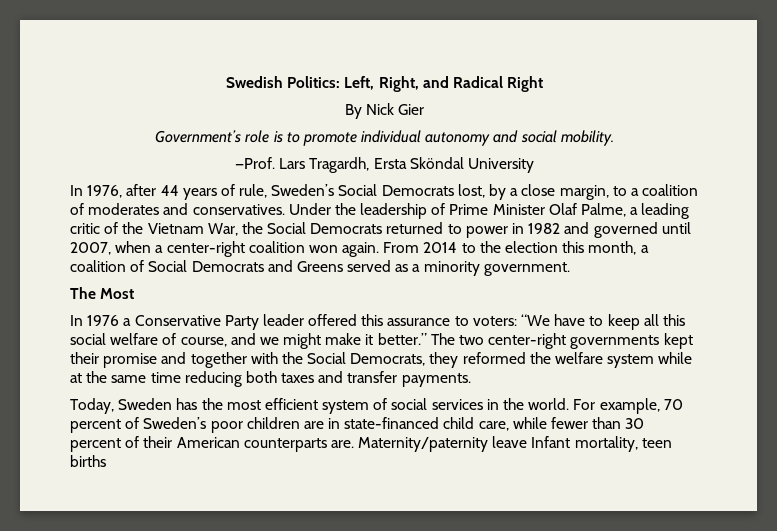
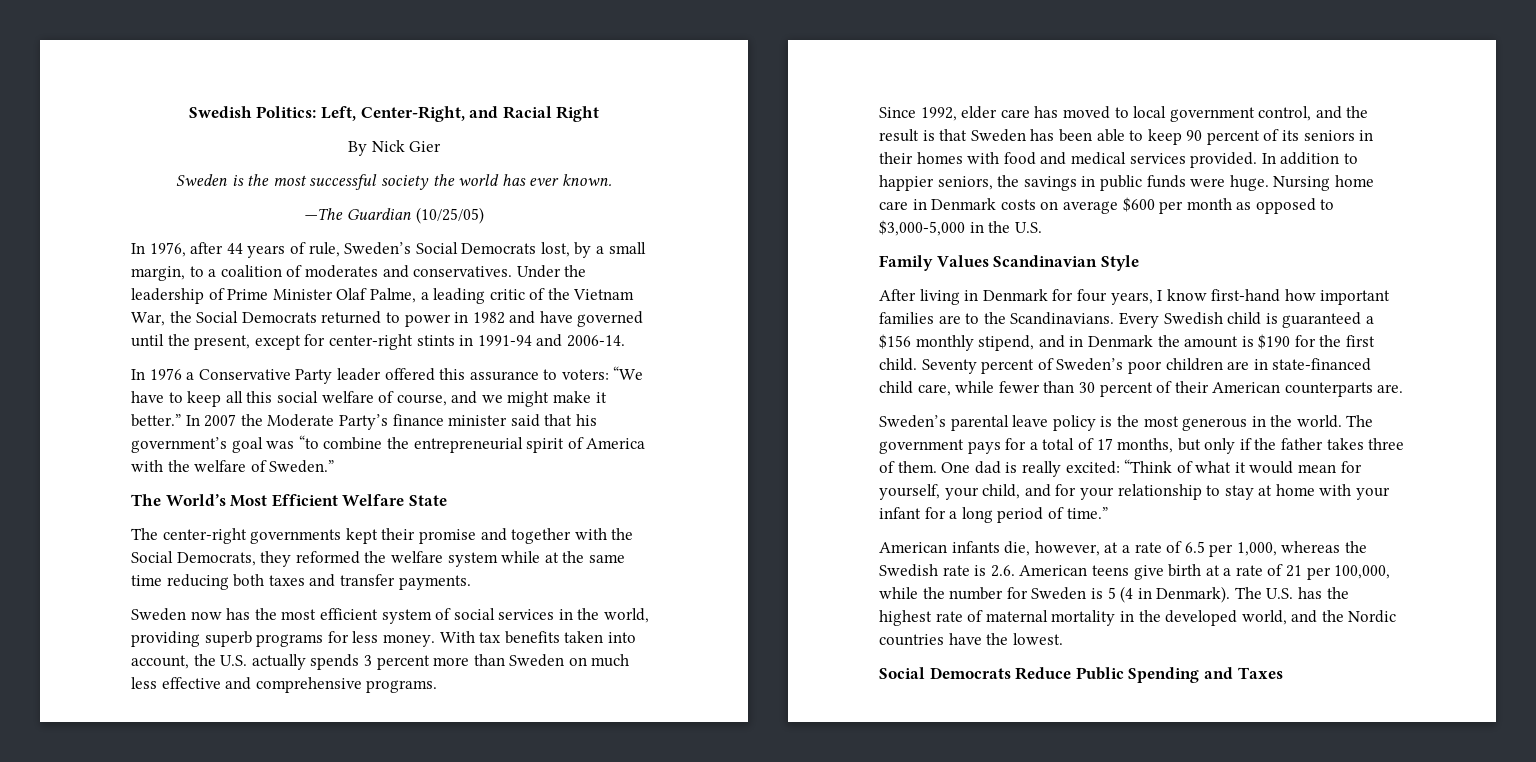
[378,76,503,92] Right, and Radical -> [360,106,552,122] Center-Right, and Racial
[155,130,614,146] [235,157,534,173] Government’s role is to promote individual autonomy and social mobility. // —Prof. Lars Tragardh, Ersta Sköndal University -> [176,174,612,190] [304,207,484,224] Sweden is the most successful society the world has ever known. // —The Guardian (10/25/05)
[521,184,556,196] close -> [608,242,646,254] small
(590, 228) none -> [539,311,573,323] have
[70,241,649,257] [70,260,570,276] [70,287,135,299] 2007, when a center-right coalition won again. From 2014 to the election this month, a coalition of Social Democrats and Greens served as a minority government. // The Most -> [167,334,625,350] the present, except for center-right stints in 1991-94 and 2006-14.
[430,333,485,345] The two -> [185,414,597,430] [131,435,646,453] [131,460,335,473] [131,494,447,507] [131,528,158,540] In 2007 the Moderate Party’s finance minister said that his government’s goal was “to combine the entrepreneurial spirit of America with the welfare of Sweden.” // The World’s Most Efficient Welfare State // The
[70,398,173,414] Today, Sweden -> [131,608,222,621] Sweden now
[528,398,683,414] world. For example, 70 -> [604,608,650,623] [131,631,636,647] [131,654,630,670] [131,677,438,693] [879,106,1369,122] [879,129,1374,145] [879,152,1358,168] [879,175,1374,191] [879,197,1335,214] [879,220,1042,236] [879,255,1139,271] [879,289,1391,305] [879,312,1374,328] [879,334,1376,351] [879,358,977,374] world, providing superb programs for less money. With tax benefits taken into account, the U.S. actually spends 3 percent more than Sweden on much less effective and comprehensive programs. // Since 1992, elder care has moved to local government control, and the result is that Sweden has been able to keep 90 percent of its seniors in their homes with food and medical services provided. In addition to happier seniors, the savings in public funds were huge. Nursing home care in Denmark costs on average $600 per month as opposed to $3,000-5,000 in the U.S. // Family Values Scandinavian Style // After living in Denmark for four years, I know first-hand how important families are to the Scandinavians. Every Swedish child is guaranteed a $156 monthly stipend, and in Denmark the amount is $190 for the first child. Seventy
[358,436,672,452] [70,455,106,467] Maternity/paternity leave Infant mortality, teen births -> [879,415,1374,431] [879,438,1405,454] [879,459,1362,477] [879,484,1391,500] [879,507,1108,523] [879,541,1368,557] [879,564,1391,580] [879,586,1349,603] [879,610,1397,626] [879,633,1063,646] [879,667,1283,683] // Sweden’s parental leave policy is the most generous in the world. The government pays for a total of 17 months, but only if the father takes three of them. One dad is really excited: “Think of what it would mean for yourself, your child, and for your relationship to stay at home with your infant for a long period of time.” // American infants die, however, at a rate of 6.5 per 1,000, whereas the Swedish rate is 2.6. American teens give birth at a rate of 21 per 100,000, while the number for Sweden is 5 (4 in Denmark). The U.S. has the highest rate of maternal mortality in the developed world, and the Nordic countries have the lowest. // Social Democrats Reduce Public Spending and Taxes

